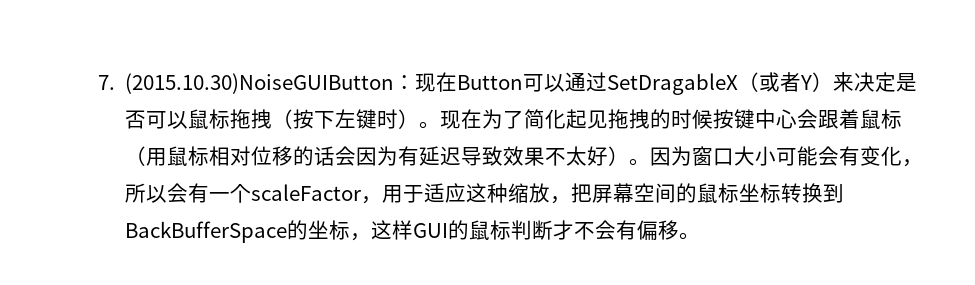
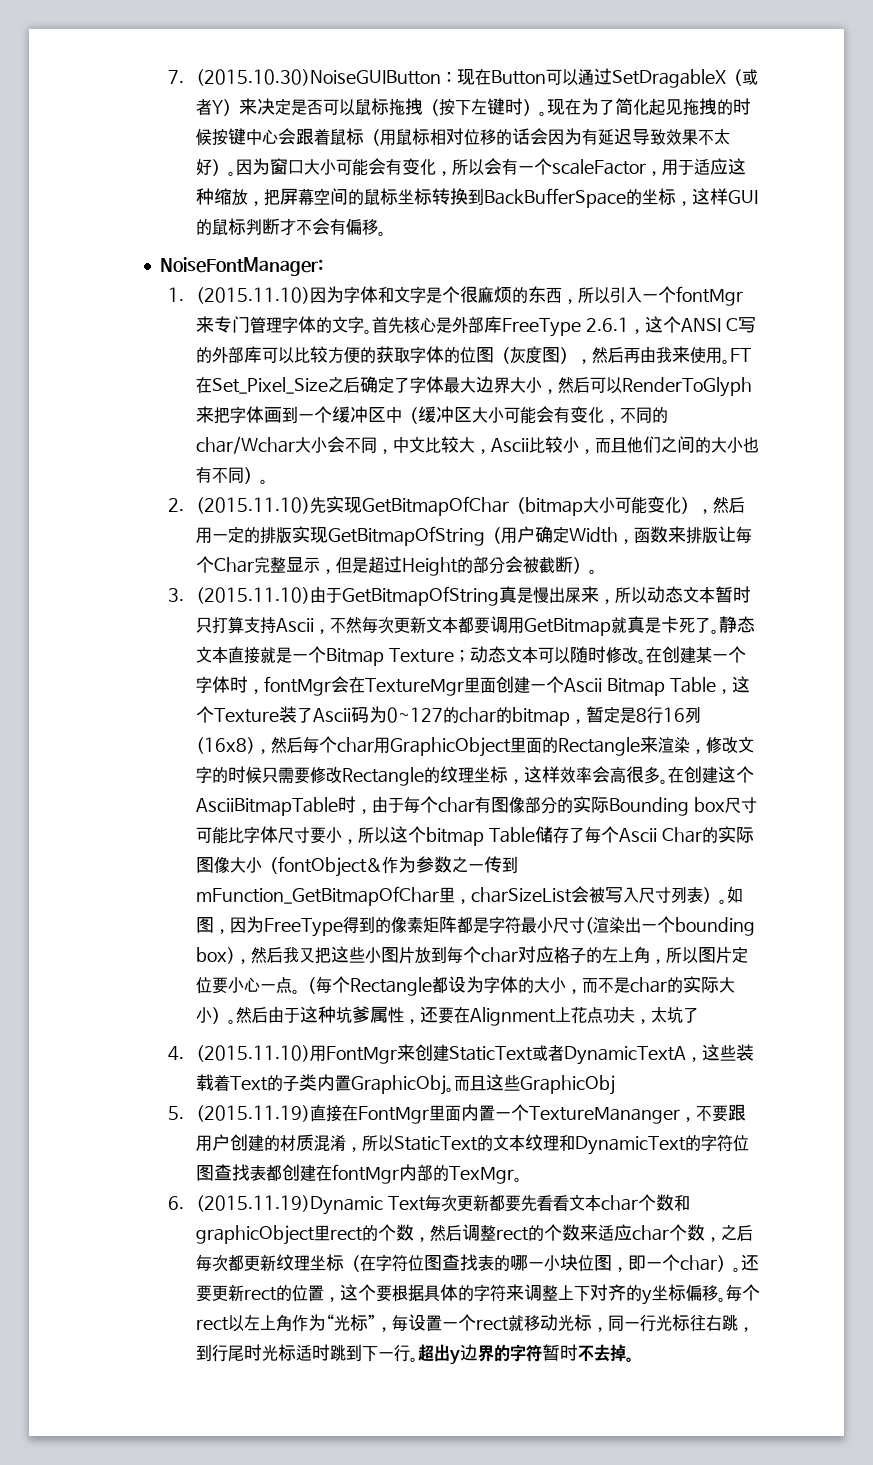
(701, 236) none -> [160,257,324,276] [168,286,743,306] [195,316,756,337] [195,346,751,364] [195,376,752,397] [195,406,668,424] [195,436,759,454] [195,466,268,484] [168,496,745,516] [195,526,752,546] [195,556,597,576] [168,586,751,606] [195,616,755,636] [195,646,746,666] [195,676,750,696] [195,706,701,726] [195,736,754,757] [195,766,754,786] [195,796,757,816] [195,826,754,846] [195,856,518,877] [195,886,743,906] [195,916,755,937] [195,946,748,964] [195,976,735,996] [195,1006,699,1026] [168,1044,754,1065] [195,1074,615,1095] [168,1104,746,1124] [195,1134,749,1155] [195,1164,522,1184] [168,1194,690,1215] [195,1224,753,1245] [195,1254,759,1272] [195,1284,760,1305] [195,1314,754,1332] [195,1344,634,1365] // NoiseFontManager: // 1. (2015.11.10)因为字体和文字是个很麻烦的东西，所以引入一个fontMgr来专门管理字体的文字。首先核心是外部库FreeType 2.6.1，这个ANSI C写的外部库可以比较方便的获取字体的位图（灰度图），然后再由我来使用。FT在Set_Pixel_Size之后确定了字体最大边界大小，然后可以RenderToGlyph来把字体画到一个缓冲区中（缓冲区大小可能会有变化，不同的char/Wchar大小会不同，中文比较大，Ascii比较小，而且他们之间的大小也有不同）。 // 2. (2015.11.10)先实现GetBitmapOfChar（bitmap大小可能变化），然后用一定的排版实现GetBitmapOfString（用户确定Width，函数来排版让每个Char完整显示，但是超过Height的部分会被截断）。 // 3. (2015.11.10)由于GetBitmapOfString真是慢出屎来，所以动态文本暂时只打算支持Ascii，不然每次更新文本都要调用GetBitmap就真是卡死了。静态文本直接就是一个Bitmap Texture；动态文本可以随时修改。在创建某一个字体时，fontMgr会在TextureMgr里面创建一个Ascii Bitmap Table，这个Texture装了Ascii码为0~127的char的bitmap，暂定是8行16列(16x8)，然后每个char用GraphicObject里面的Rectangle来渲染，修改文字的时候只需要修改Rectangle的纹理坐标，这样效率会高很多。在创建这个AsciiBitmapTable时，由于每个char有图像部分的实际Bounding box尺寸可能比字体尺寸要小，所以这个bitmap Table储存了每个Ascii Char的实际图像大小（fontObject&作为参数之一传到mFunction_GetBitmapOfChar里，charSizeList会被写入尺寸列表）。如图，因为FreeType得到的像素矩阵都是字符最小尺寸(渲染出一个bounding box)，然后我又把这些小图片放到每个char对应格子的左上角，所以图片定位要小心一点。（每个Rectangle都设为字体的大小，而不是char的实际大小）。然后由于这种坑爹属性，还要在Alignment上花点功夫，太坑了 // 4. (2015.11.10)用FontMgr来创建StaticText或者DynamicTextA，这些装载着Text的子类内置GraphicObj。而且这些GraphicObj // 5. (2015.11.19)直接在FontMgr里面内置一个TextureMananger，不要跟用户创建的材质混淆，所以StaticText的文本纹理和DynamicText的字符位图查找表都创建在fontMgr内部的TexMgr。 // 6. (2015.11.19)Dynamic Text每次更新都要先看看文本char个数和graphicObject里rect的个数，然后调整rect的个数来适应char个数，之后每次都更新纹理坐标（在字符位图查找表的哪一小块位图，即一个char）。还要更新rect的位置，这个要根据具体的字符来调整上下对齐的y坐标偏移。每个rect以左上角作为“光标”，每设置一个rect就移动光标，同一行光标往右跳，到行尾时光标适时跳到下一行。超出y边界的字符暂时不去掉。

